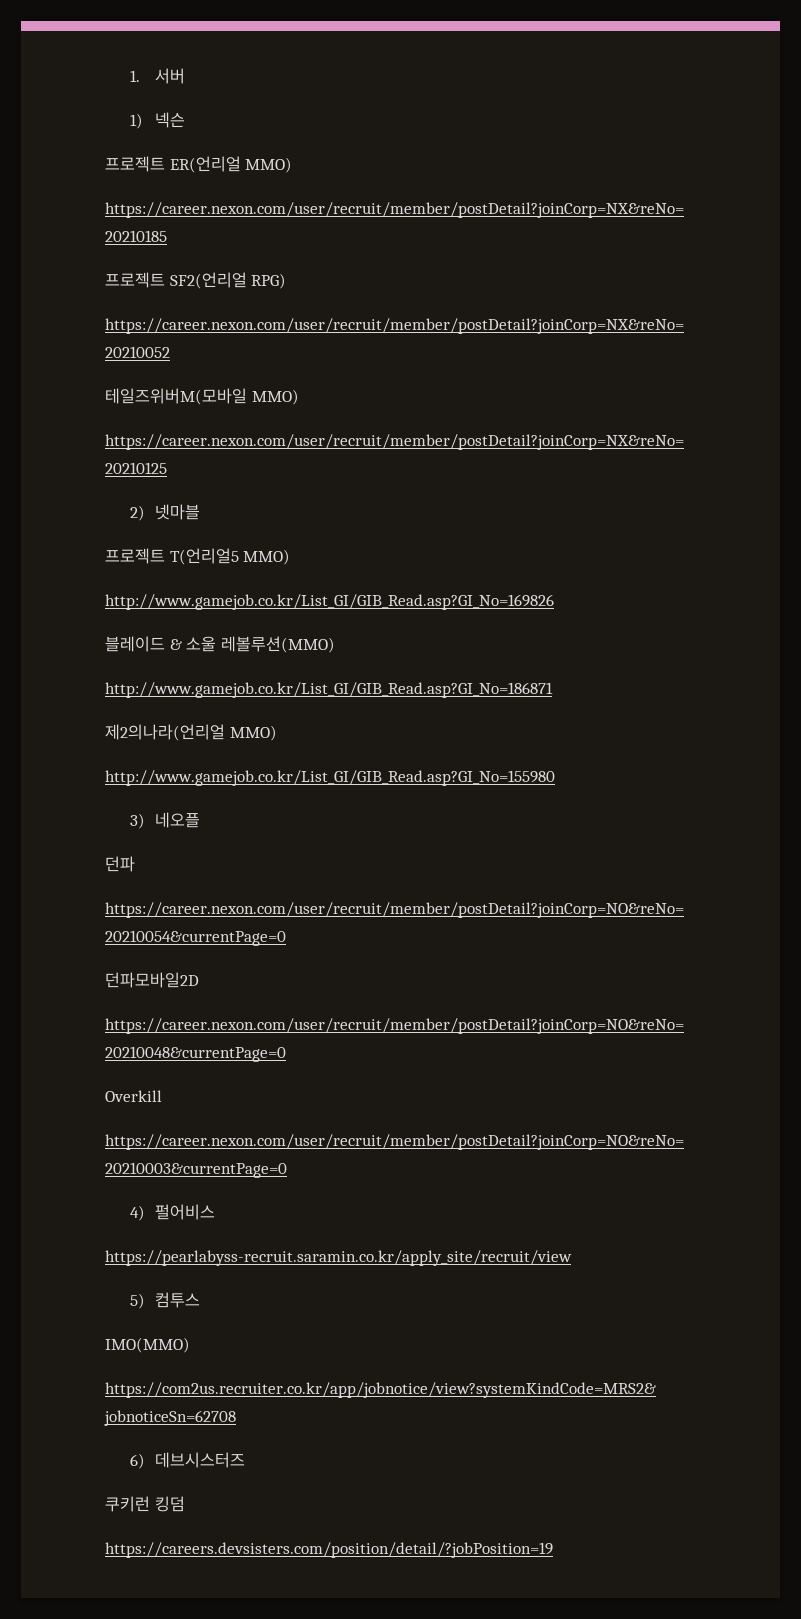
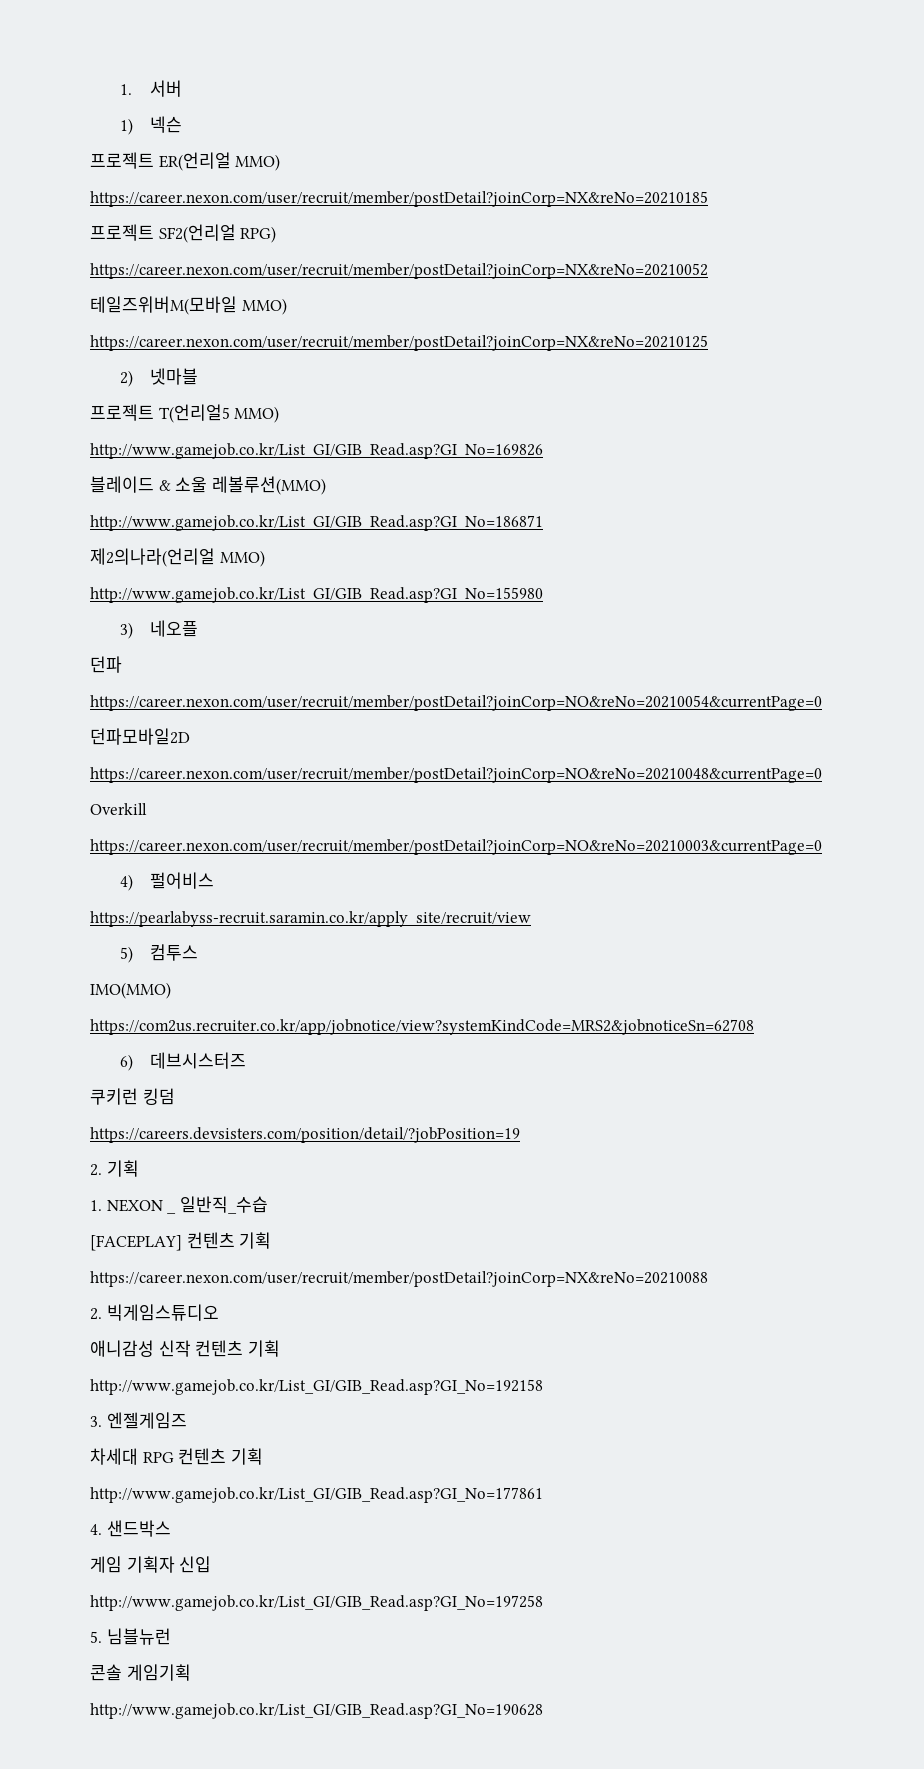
(553, 1550) none -> [90,1160,139,1177] [90,1196,268,1214] [90,1232,272,1251] [90,1271,708,1287] [90,1304,219,1321] [90,1340,280,1357] [90,1379,543,1395] [90,1412,187,1429] [90,1448,263,1465] [90,1487,543,1503] [90,1520,171,1537] [90,1556,212,1573] [90,1595,543,1611] [90,1628,171,1645] [90,1664,191,1681] [90,1703,543,1719] // 2. 기획 // 1. NEXON _ 일반직_수습 // [FACEPLAY] 컨텐츠 기획 // https://career.nexon.com/user/recruit/member/postDetail?joinCorp=NX&reNo=20210088 // 2. 빅게임스튜디오 // 애니감성 신작 컨텐츠 기획 // http://www.gamejob.co.kr/List_GI/GIB_Read.asp?GI_No=192158 // 3. 엔젤게임즈 // 차세대 RPG 컨텐츠 기획 // http://www.gamejob.co.kr/List_GI/GIB_Read.asp?GI_No=177861 // 4. 샌드박스 // 게임 기획자 신입 // http://www.gamejob.co.kr/List_GI/GIB_Read.asp?GI_No=197258 // 5. 님블뉴런 // 콘솔 게임기획 // http://www.gamejob.co.kr/List_GI/GIB_Read.asp?GI_No=190628

